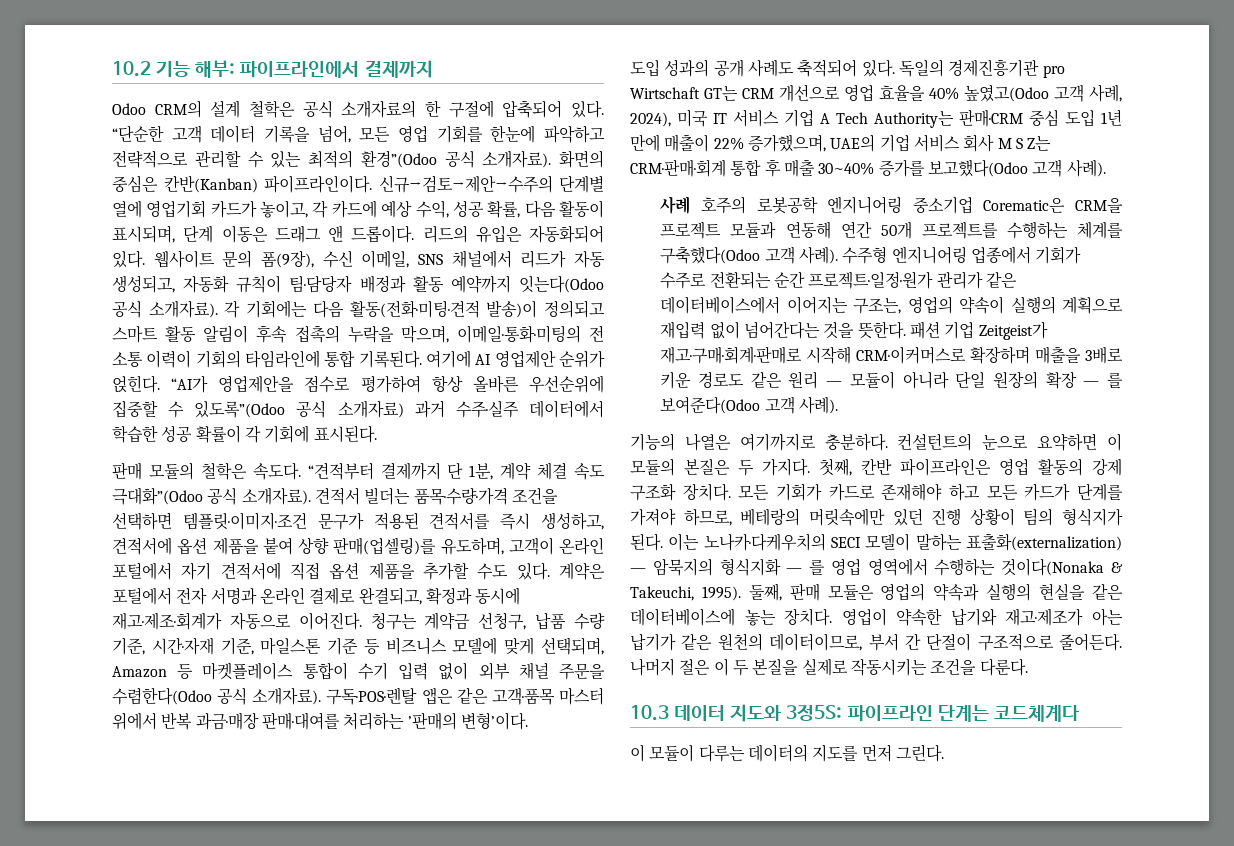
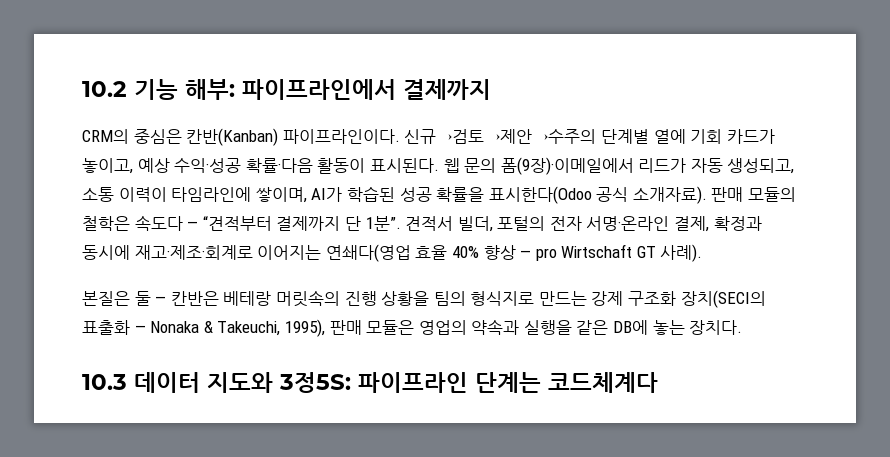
[112,100,604,118] [112,125,605,143] [112,150,604,168] Odoo CRM의 설계 철학은 공식 소개자료의 한 구절에 압축되어 있다. “단순한 고객 데이터 기록을 넘어, 모든 영업 기회를 한눈에 파악하고 전략적으로 관리할 수 있는 최적의 환경”(Odoo 공식 소개자료). 화면의 -> [82,129,129,144] CRM의
[146,200,207,218] 영업기회 -> [690,129,723,144] 기회
[312,200,605,218] [112,225,604,243] [112,250,605,268] [112,275,604,293] [112,300,605,318] [112,325,604,343] [112,350,605,368] [112,375,604,393] [112,400,604,418] [112,425,377,443] 각 카드에 예상 수익, 성공 확률, 다음 활동이 표시되며, 단계 이동은 드래그 앤 드롭이다. 리드의 유입은 자동화되어 있다. 웹사이트 문의 폼(9장), 수신 이메일, SNS 채널에서 리드가 자동 생성되고, 자동화 규칙이 팀·담당자 배정과 활동 예약까지 잇는다(Odoo 공식 소개자료). 각 기회에는 다음 활동(전화·미팅·견적 발송)이 정의되고 스마트 활동 알림이 후속 접촉의 누락을 막으며, 이메일·통화·미팅의 전 소통 이력이 기회의 타임라인에 통합 기록된다. 여기에 AI 영업제안 순위가 얹힌다. “AI가 영업제안을 점수로 평가하여 항상 올바른 우선순위에 집중할 수 있도록”(Odoo 공식 소개자료) 과거 수주·실주 데이터에서 학습한 성공 확률이 각 기회에 표시된다. // -> [137,157,795,175] [82,186,707,204] 예상 수익·성공 확률·다음 활동이 표시된다. 웹 문의 폼(9장)·이메일에서 리드가 자동 생성되고, 소통 이력이 타임라인에 쌓이며, AI가 학습된 성공 확률을 표시한다(Odoo 공식 소개자료).
[252,462,301,480] 속도다. -> [134,215,199,231] 속도다 —
[469,462,605,480] [112,487,558,505] [112,512,604,530] [112,537,604,555] [112,562,605,580] [112,587,521,605] [112,612,605,630] [112,637,604,655] [112,662,605,680] [112,687,605,705] [112,712,528,730] [630,59,1065,78] [630,84,1122,102] [630,109,1122,128] [630,134,1052,152] [630,159,1106,177] [660,196,1123,214] [660,221,1123,239] [660,246,1082,264] [660,271,1017,289] [660,296,1123,314] [660,321,1048,340] [660,346,1123,364] [660,371,1123,389] [660,396,839,414] [630,433,1122,451] [630,458,1122,476] [630,483,1123,501] [630,508,1123,526] [630,533,1122,551] [630,558,1123,576] [630,583,1123,601] [630,608,1123,626] [630,633,1122,651] [630,658,1028,676] 1분, 계약 체결 속도 극대화”(Odoo 공식 소개자료). 견적서 빌더는 품목·수량·가격 조건을 선택하면 템플릿·이미지·조건 문구가 적용된 견적서를 즉시 생성하고, 견적서에 옵션 제품을 붙여 상향 판매(업셀링)를 유도하며, 고객이 온라인 포털에서 자기 견적서에 직접 옵션 제품을 추가할 수도 있다. 계약은 포털에서 전자 서명과 온라인 결제로 완결되고, 확정과 동시에 재고·제조·회계가 자동으로 이어진다. 청구는 계약금 선청구, 납품 수량 기준, 시간·자재 기준, 마일스톤 기준 등 비즈니스 모델에 맞게 선택되며, Amazon 등 마켓플레이스 통합이 수기 입력 없이 외부 채널 주문을 수렴한다(Odoo 공식 소개자료). 구독·POS·렌탈 앱은 같은 고객·품목 마스터 위에서 반복 과금·매장 판매·대여를 처리하는 ’판매의 변형’이다. // 도입 성과의 공개 사례도 축적되어 있다. 독일의 경제진흥기관 pro Wirtschaft GT는 CRM 개선으로 영업 효율을 40% 높였고(Odoo 고객 사례, 2024), 미국 IT 서비스 기업 A Tech Authority는 판매·CRM 중심 도입 1년 만에 매출이 22% 증가했으며, UAE의 기업 서비스 회사 M S Z는 CRM·판매·회계 통합 후 매출 30~40% 증가를 보고했다(Odoo 고객 사례). // 사례 호주의 로봇공학 엔지니어링 중소기업 Corematic은 CRM을 프로젝트 모듈과 연동해 연간 50개 프로젝트를 수행하는 체계를 구축했다(Odoo 고객 사례). 수주형 엔지니어링 업종에서 기회가 수주로 전환되는 순간 프로젝트·일정·원가 관리가 같은 데이터베이스에서 이어지는 구조는, 영업의 약속이 실행의 계획으로 재입력 없이 넘어간다는 것을 뜻한다. 패션 기업 Zeitgeist가 재고·구매·회계·판매로 시작해 CRM·이커머스로 확장하며 매출을 3배로 키운 경로도 같은 원리 — 모듈이 아니라 단일 원장의 확장 — 를 보여준다(Odoo 고객 사례). // 기능의 나열은 여기까지로 충분하다. 컨설턴트의 눈으로 요약하면 이 모듈의 본질은 두 가지다. 첫째, 칸반 파이프라인은 영업 활동의 강제 구조화 장치다. 모든 기회가 카드로 존재해야 하고 모든 카드가 단계를 가져야 하므로, 베테랑의 머릿속에만 있던 진행 상황이 팀의 형식지가 된다. 이는 노나카·다케우치의 SECI 모델이 말하는 표출화(externalization) — 암묵지의 형식지화 — 를 영업 영역에서 수행하는 것이다(Nonaka & Takeuchi, 1995). 둘째, 판매 모듈은 영업의 약속과 실행의 현실을 같은 데이터베이스에 놓는 장치다. 영업이 약속한 납기와 재고·제조가 아는 납기가 같은 원천의 데이터이므로, 부서 간 단절이 구조적으로 줄어든다. 나머지 절은 이 두 본질을 실제로 작동시키는 조건을 다룬다. -> [365,216,762,232] [82,244,703,262] [82,290,766,308] [82,319,743,337] 1분”. 견적서 빌더, 포털의 전자 서명·온라인 결제, 확정과 동시에 재고·제조·회계로 이어지는 연쇄다(영업 효율 40% 향상 — pro Wirtschaft GT 사례). // 본질은 둘 — 칸반은 베테랑 머릿속의 진행 상황을 팀의 형식지로 만드는 강제 구조화 장치(SECI의 표출화 — Nonaka & Takeuchi, 1995), 판매 모듈은 영업의 약속과 실행을 같은 DB에 놓는 장치다.
[630,744,944,762] // 이 모듈이 다루는 데이터의 지도를 먼저 그린다. -> (658, 382) none

